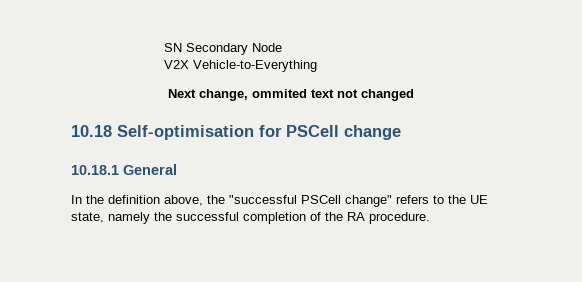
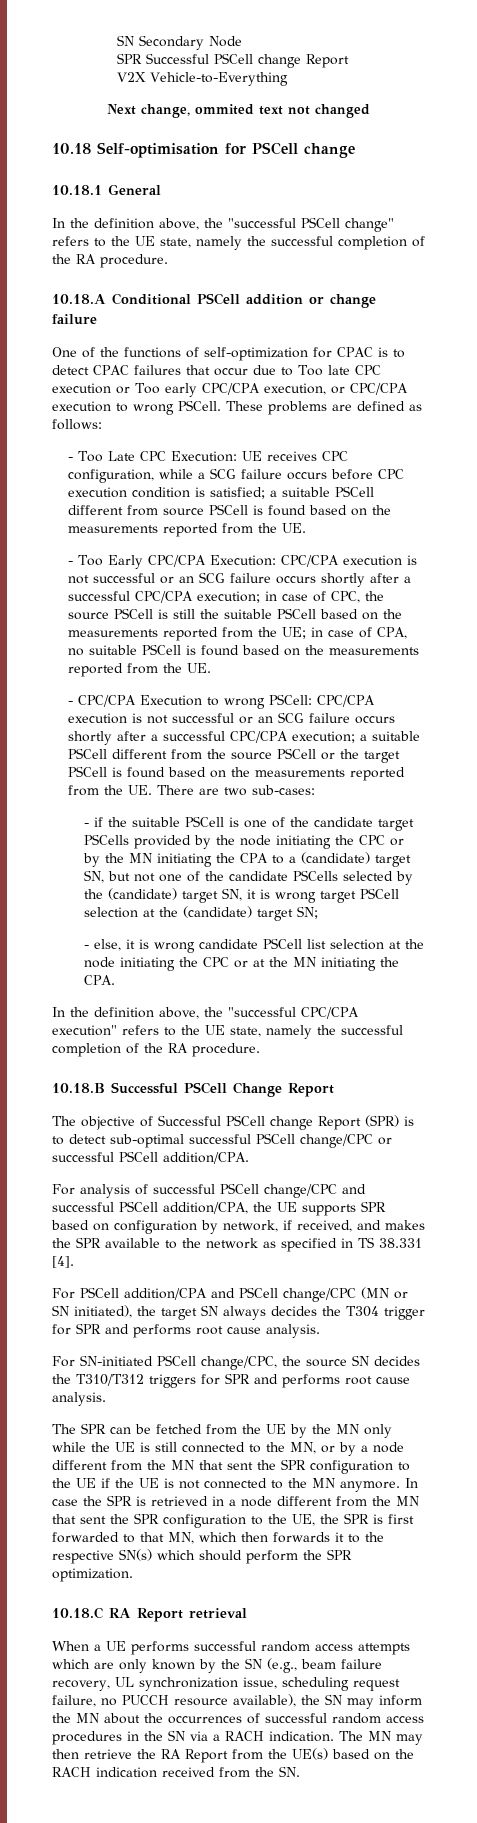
(282, 47) none -> [116,53,349,68] // SPR Successful PSCell change Report
(430, 218) none -> [52,293,376,308] [52,314,97,325] [52,347,405,361] [52,365,381,376] [52,383,408,397] [52,400,422,415] [52,419,102,430] [68,451,349,462] [68,468,405,483] [68,486,375,499] [68,504,392,516] [68,523,307,537] [68,555,418,569] [68,572,412,587] [68,591,385,603] [68,608,403,620] [68,627,408,641] [68,644,420,656] [68,663,212,677] [68,694,376,709] [68,712,396,724] [68,731,421,745] [68,748,401,763] [68,766,406,781] [68,785,316,796] [84,816,415,831] [84,834,405,849] [83,852,412,867] [84,870,414,885] [84,888,400,903] [84,906,319,921] [84,938,425,953] [84,957,400,971] [84,975,116,985] [52,1007,359,1019] [52,1025,403,1039] [52,1043,260,1057] [52,1082,334,1097] [52,1115,414,1130] [52,1133,392,1148] [52,1151,249,1164] [52,1183,366,1198] [52,1201,386,1216] [51,1220,425,1234] [52,1237,422,1252] [52,1256,74,1268] [52,1287,408,1302] [52,1305,425,1320] [52,1323,320,1338] [52,1355,420,1370] [52,1373,410,1388] [52,1392,106,1406] [52,1423,392,1438] [52,1442,404,1456] [52,1459,410,1474] [52,1478,418,1492] [52,1495,419,1507] [52,1513,414,1528] [52,1532,384,1544] [52,1549,352,1564] [52,1568,133,1582] [52,1607,247,1622] [52,1641,410,1655] [52,1658,382,1673] [52,1677,400,1691] [52,1694,422,1709] [52,1713,424,1724] [52,1730,423,1745] [52,1748,414,1763] [52,1766,300,1778] // 10.18.A Conditional PSCell addition or change failure // One of the functions of self-optimization for CPAC is to detect CPAC failures that occur due to Too late CPC execution or Too early CPC/CPA execution, or CPC/CPA execution to wrong PSCell. These problems are defined as follows: // - Too Late CPC Execution: UE receives CPC configuration, while a SCG failure occurs before CPC execution condition is satisfied; a suitable PSCell different from source PSCell is found based on the measurements reported from the UE. // - Too Early CPC/CPA Execution: CPC/CPA execution is not successful or an SCG failure occurs shortly after a successful CPC/CPA execution; in case of CPC, the source PSCell is still the suitable PSCell based on the measurements reported from the UE; in case of CPA, no suitable PSCell is found based on the measurements reported from the UE. // - CPC/CPA Execution to wrong PSCell: CPC/CPA execution is not successful or an SCG failure occurs shortly after a successful CPC/CPA execution; a suitable PSCell different from the source PSCell or the target PSCell is found based on the measurements reported from the UE. There are two sub-cases: // - if the suitable PSCell is one of the candidate target PSCells provided by the node initiating the CPC or by the MN initiating the CPA to a (candidate) target SN, but not one of the candidate PSCells selected by the (candidate) target SN, it is wrong target PSCell selection at the (candidate) target SN; // - else, it is wrong candidate PSCell list selection at the node initiating the CPC or at the MN initiating the CPA. // In the definition above, the "successful CPC/CPA execution" refers to the UE state, namely the successful completion of the RA procedure. // 10.18.B Successful PSCell Change Report // The objective of Successful PSCell change Report (SPR) is to detect sub-optimal successful PSCell change/CPC or successful PSCell addition/CPA. // For analysis of successful PSCell change/CPC and successful PSCell addition/CPA, the UE supports SPR based on configuration by network, if received, and makes the SPR available to the network as specified in TS 38.331 [4]. // For PSCell addition/CPA and PSCell change/CPC (MN or SN initiated), the target SN always decides the T304 trigger for SPR and performs root cause analysis. // For SN-initiated PSCell change/CPC, the source SN decides the T310/T312 triggers for SPR and performs root cause analysis. // The SPR can be fetched from the UE by the MN only while the UE is still connected to the MN, or by a node different from the MN that sent the SPR configuration to the UE if the UE is not connected to the MN anymore. In case the SPR is retrieved in a node different from the MN that sent the SPR configuration to the UE, the SPR is first forwarded to that MN, which then forwards it to the respective SN(s) which should perform the SPR optimization. // 10.18.C RA Report retrieval // When a UE performs successful random access attempts which are only known by the SN (e.g., beam failure recovery, UL synchronization issue, scheduling request failure, no PUCCH resource available), the SN may inform the MN about the occurrences of successful random access procedures in the SN via a RACH indication. The MN may then retrieve the RA Report from the UE(s) based on the RACH indication received from the SN.

